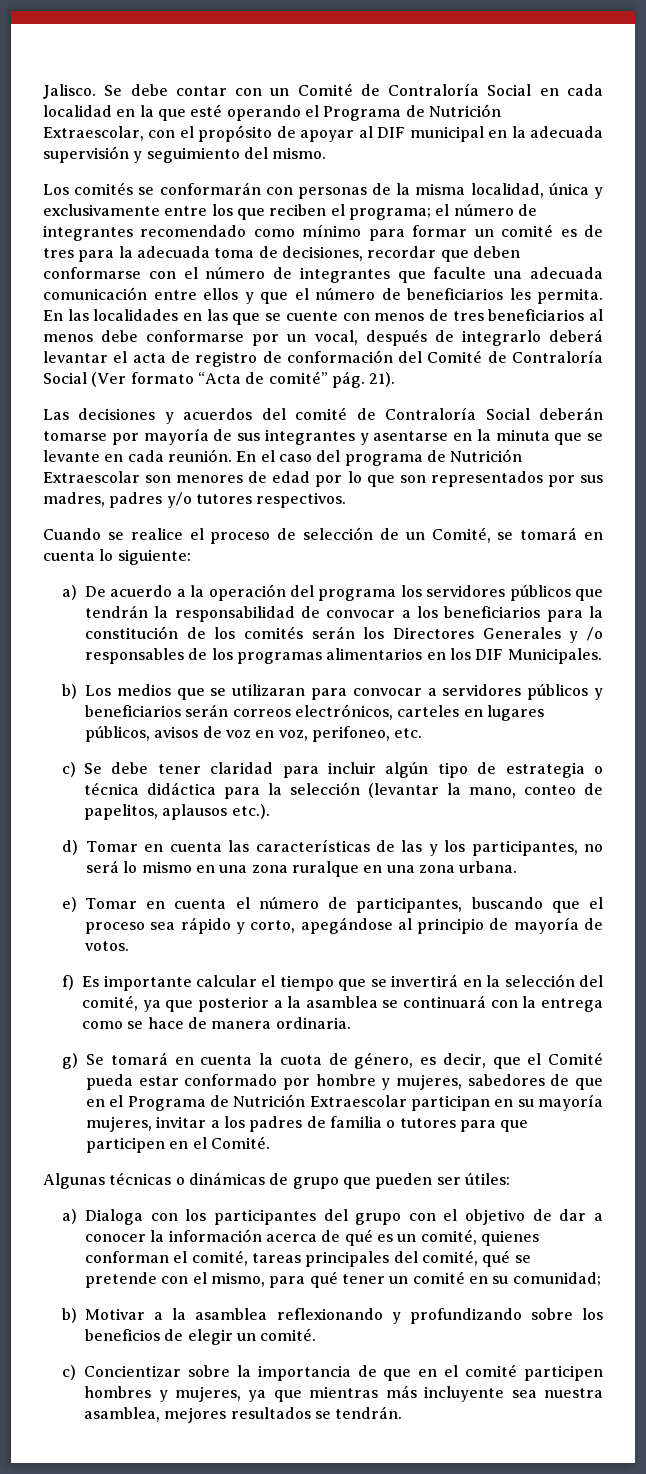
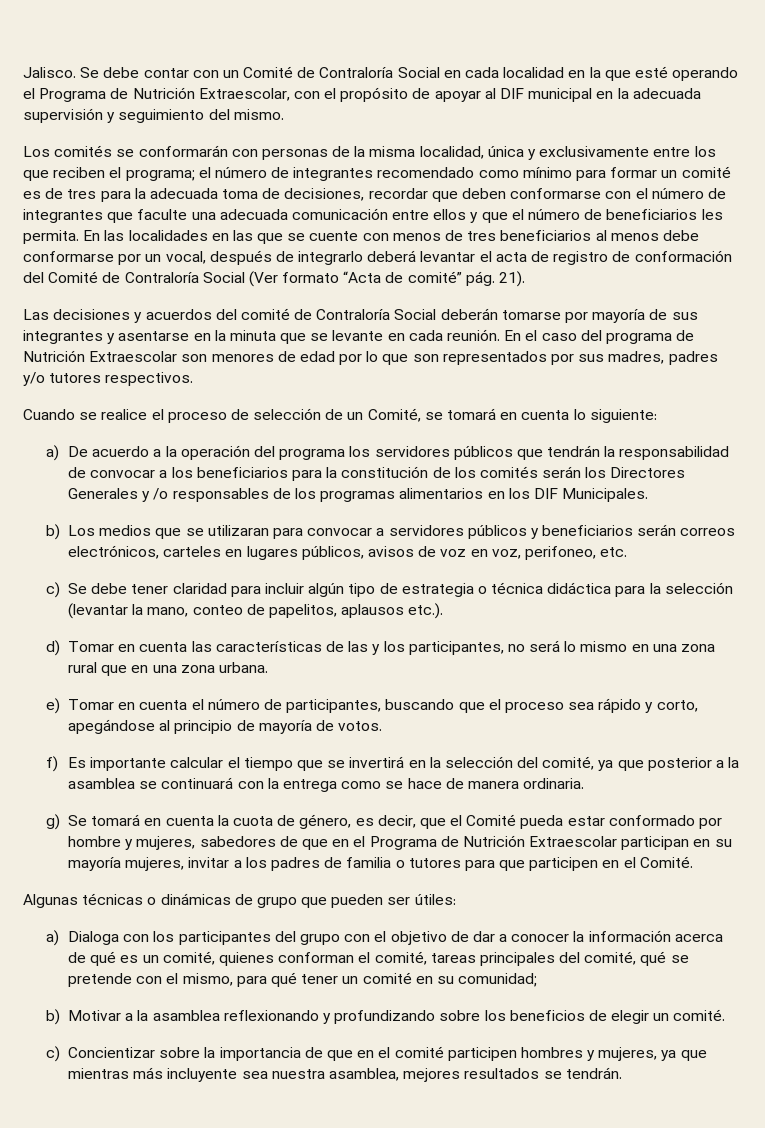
[291,861,359,877] ruralque -> [68,662,128,676] rural que

